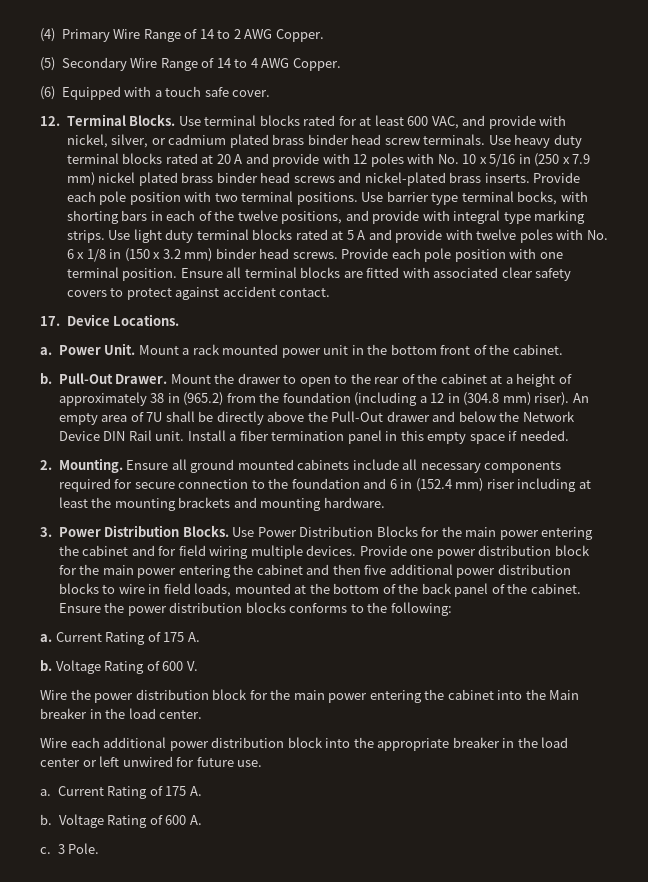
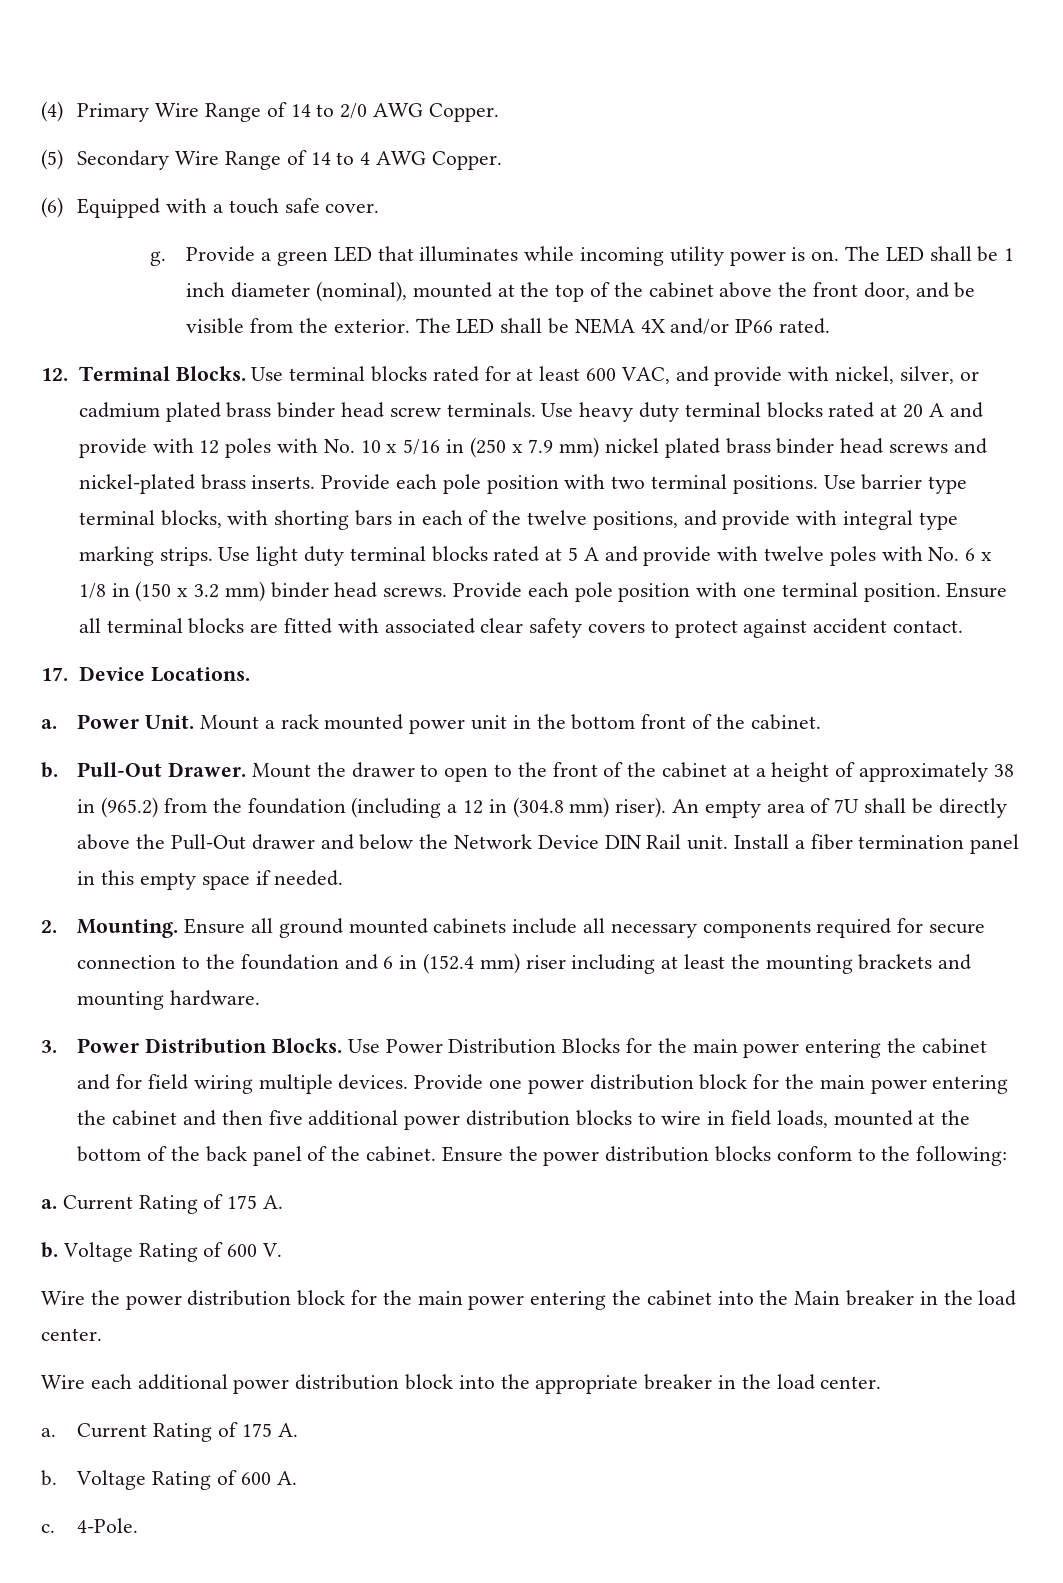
[233,29,241,39] 2 -> [340,103,368,119] 2/0
(271, 93) none -> [150,246,1015,266] [186,281,976,302] [186,318,831,335] // g. Provide a green LED that illuminates while incoming utility power is on. The LED shall be 1 inch diameter (nominal), mounted at the top of the cabinet above the front door, and be visible from the exterior. The LED shall be NEMA 4X and/or IP66 rated.
[517,191,558,205] bocks, -> [160,510,222,528] blocks,
[374,377,400,384] rear -> [552,762,598,777] front
[289,603,348,613] conforms -> [776,1146,852,1161] conform
[40,756,263,767] center or left unwired for future use. -> [820,1376,882,1389] center.
[57,843,100,854] 3 Pole. -> [77,1518,139,1533] 4-Pole.

